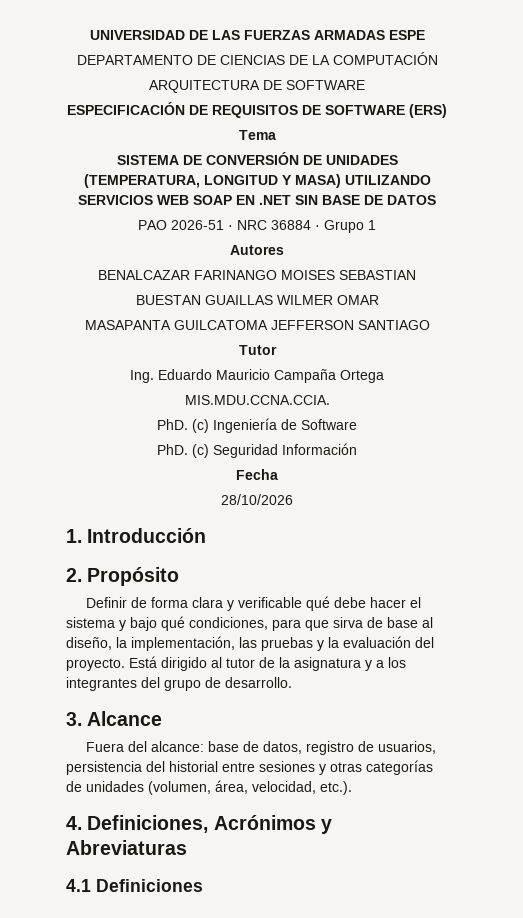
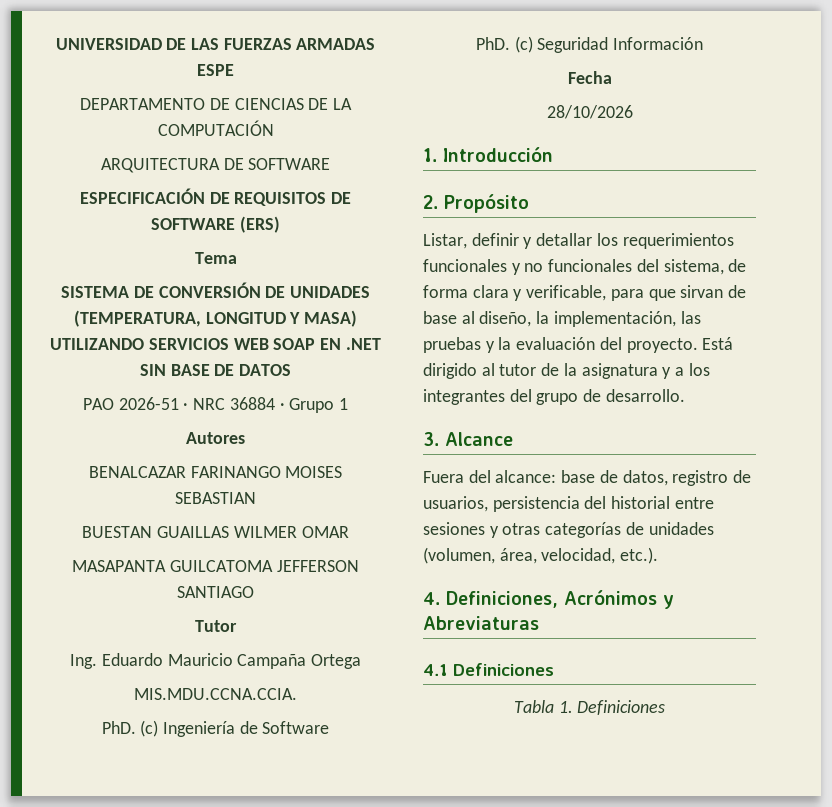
[85,596,421,611] [66,616,268,631] Definir de forma clara y verificable qué debe hacer el sistema y bajo qué condiciones, -> [423,233,734,249] [423,259,747,275] [423,285,607,301] Listar, definir y detallar los requerimientos funcionales y no funcionales del sistema, de forma clara y verificable,
[333,617,363,628] sirva -> [680,285,724,298] sirvan
(203, 885) none -> [513,700,666,715] // Tabla 1. Definiciones

